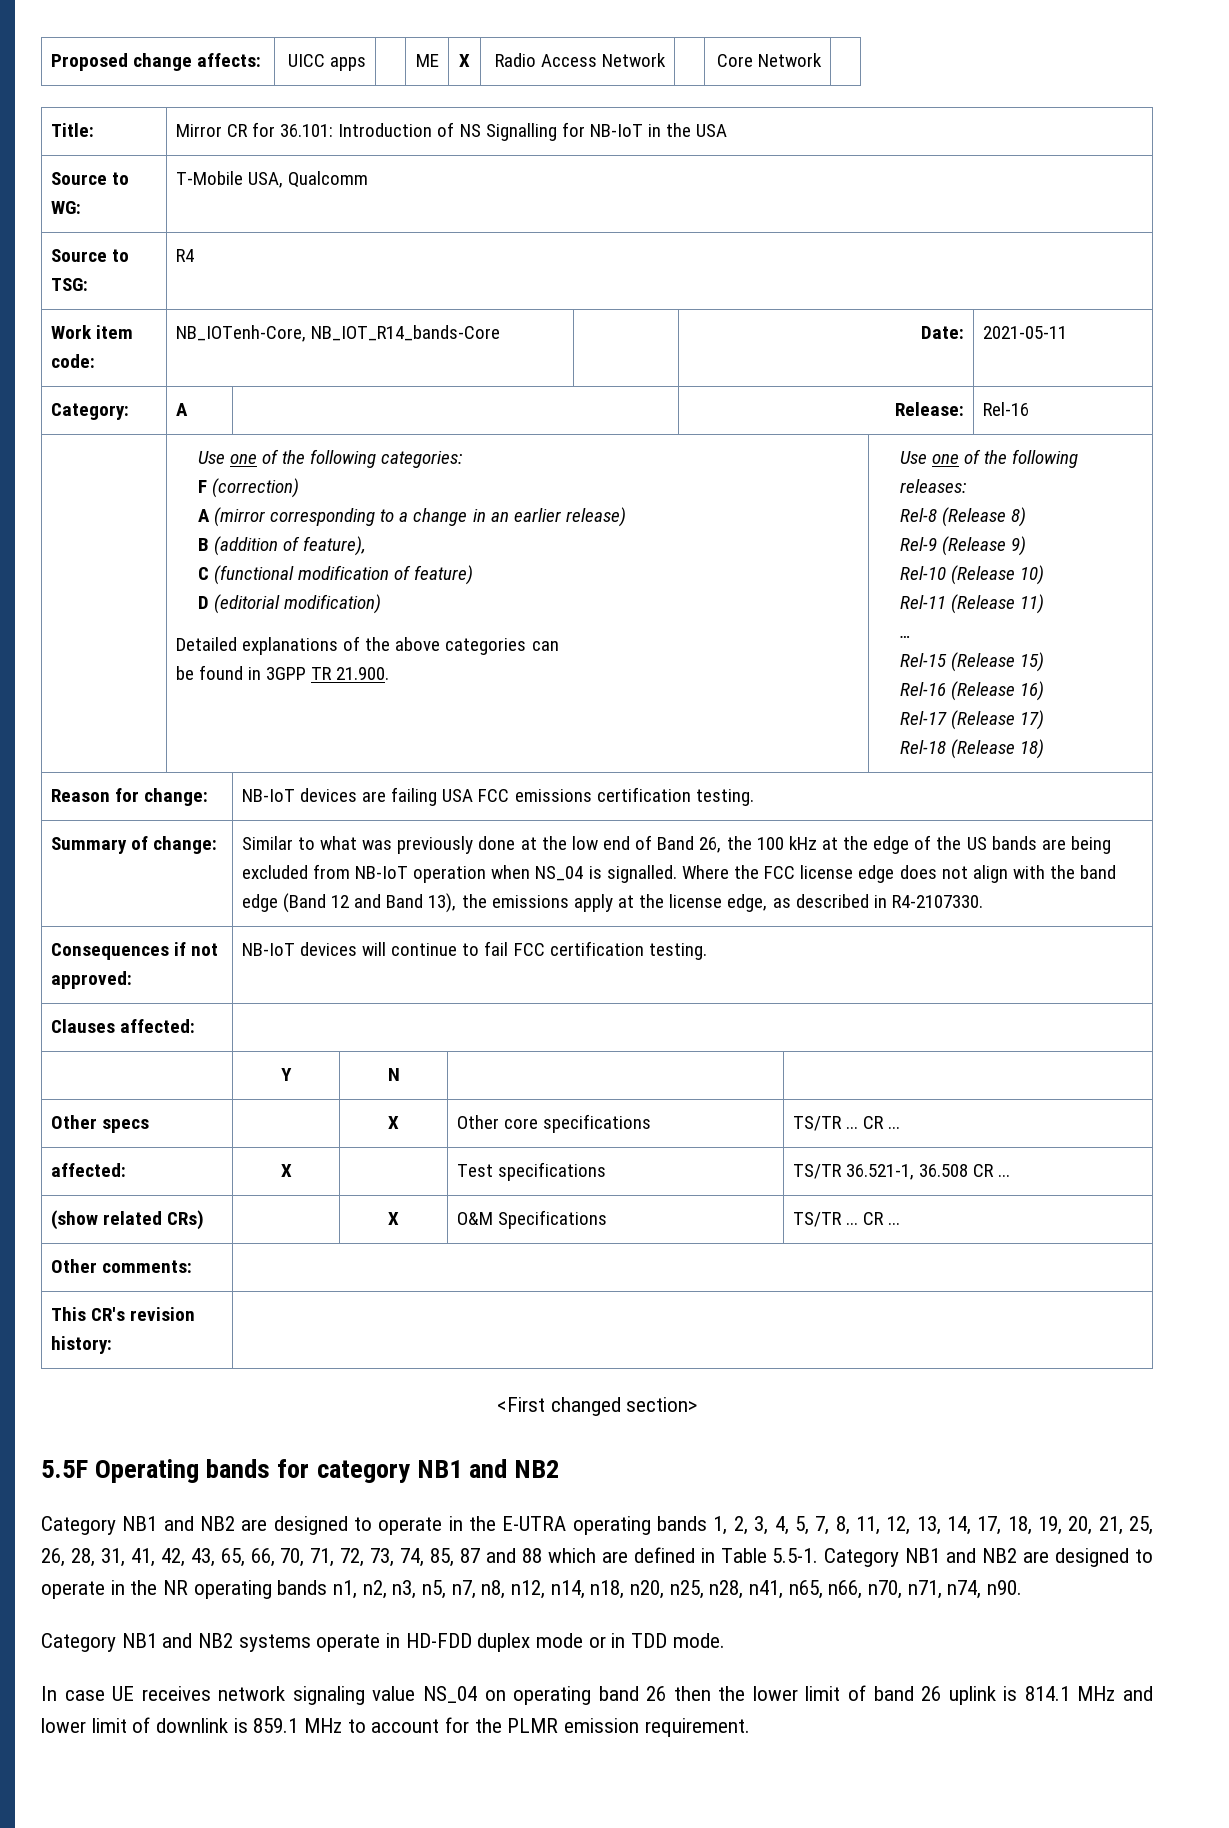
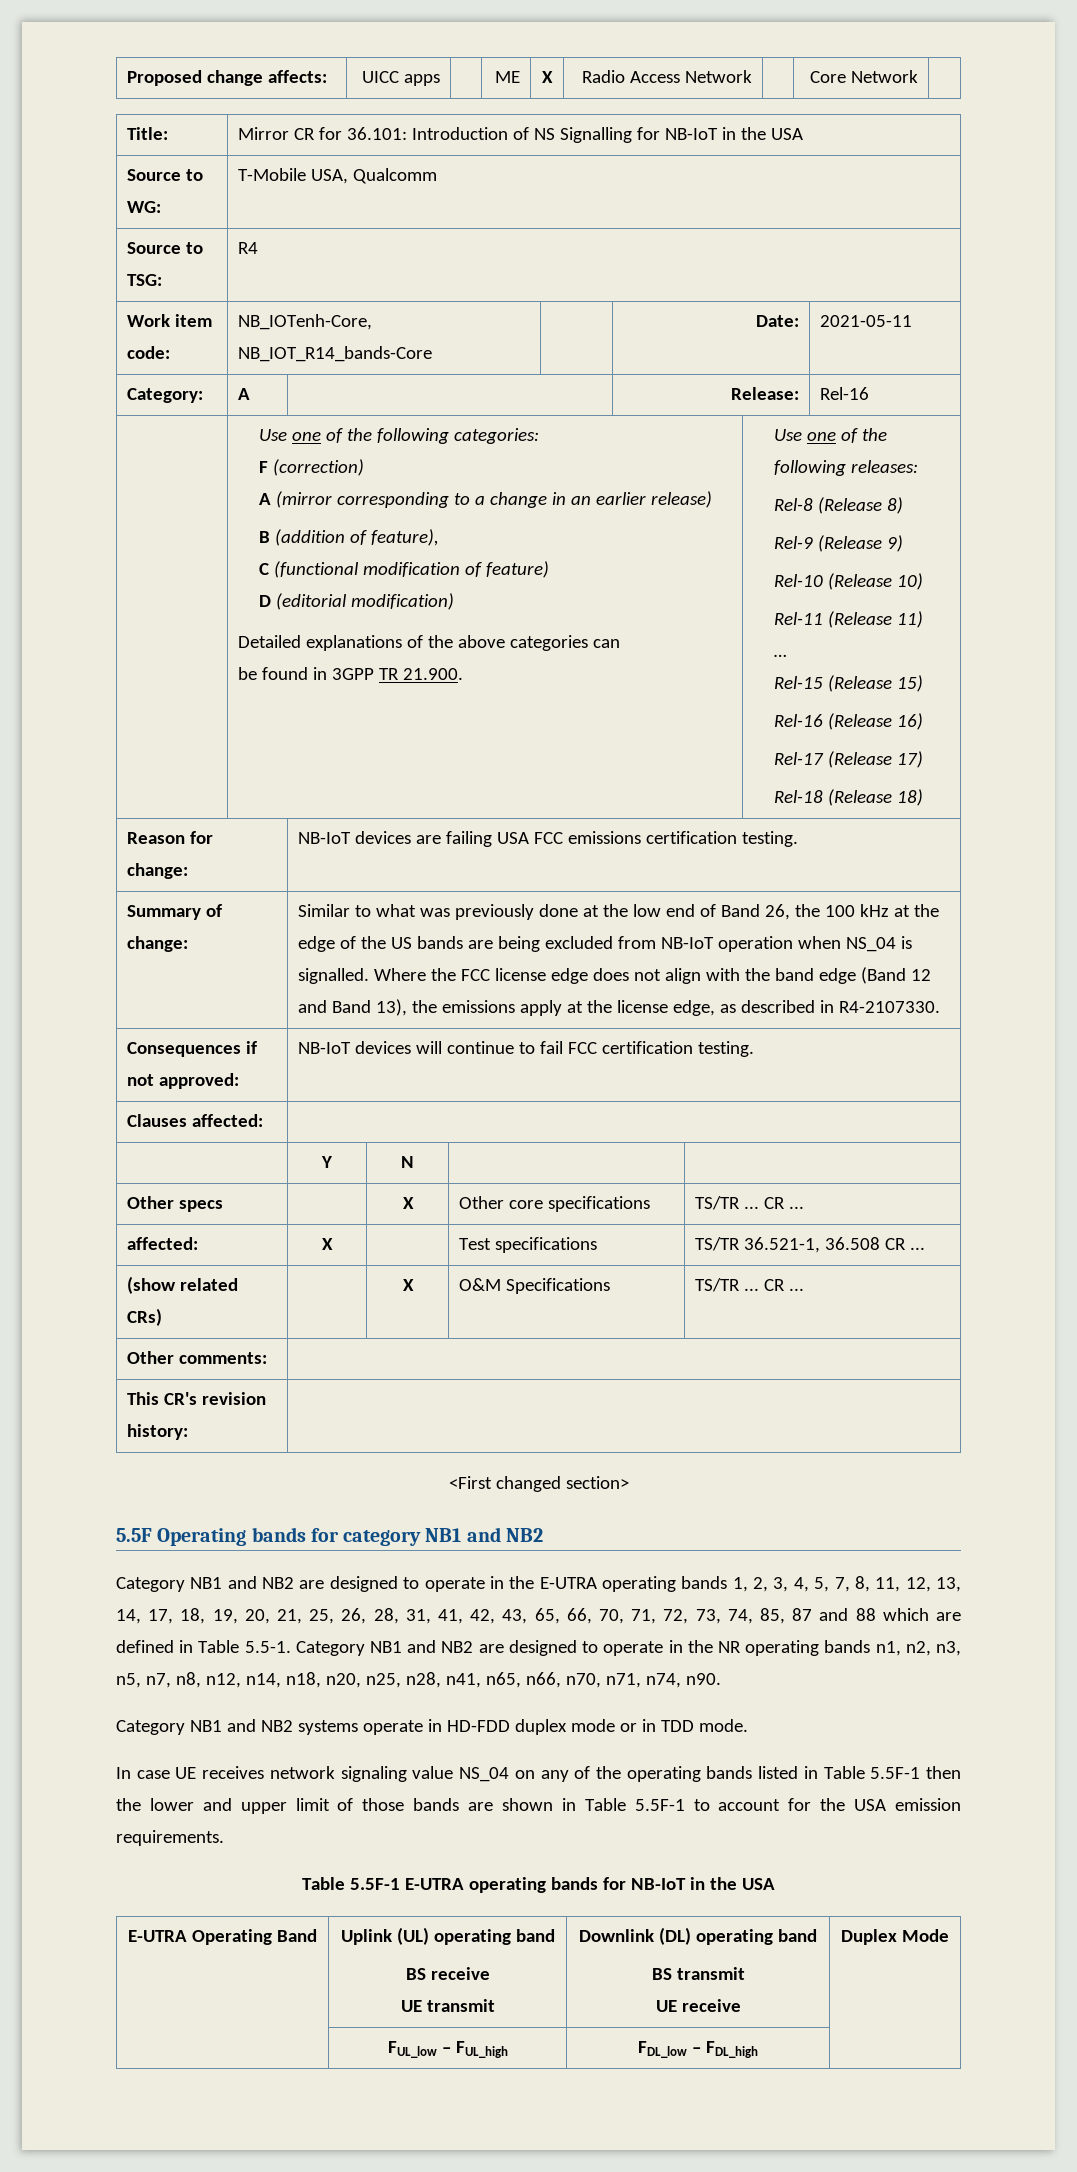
[513,1685,1154,1705] [41,1717,750,1737] operating band 26 then the lower limit of band 26 uplink is 814.1 MHz and lower limit of downlink is 859.1 MHz to account for the PLMR emission requirement. -> [540,1766,961,1782] [116,1798,962,1814] [116,1830,224,1846] [302,1877,775,1893] [128,1929,317,1945] [340,1927,555,1945] [405,1967,490,1980] [400,1999,495,2012] [579,1927,817,1945] [651,1967,745,1980] [655,1999,741,2012] [841,1929,949,1945] [387,2041,508,2058] [638,2041,758,2058] any of the operating bands listed in Table 5.5F-1 then the lower and upper limit of those bands are shown in Table 5.5F-1 to account for the USA emission requirements. // Table 5.5F-1 E-UTRA operating bands for NB-IoT in the USA // E-UTRA Operating Band | Uplink (UL) operating band // BS receive // UE transmit | Downlink (DL) operating band // BS transmit // UE receive | Duplex Mode // | FUL_low – FUL_high | FDL_low – FDL_high |

